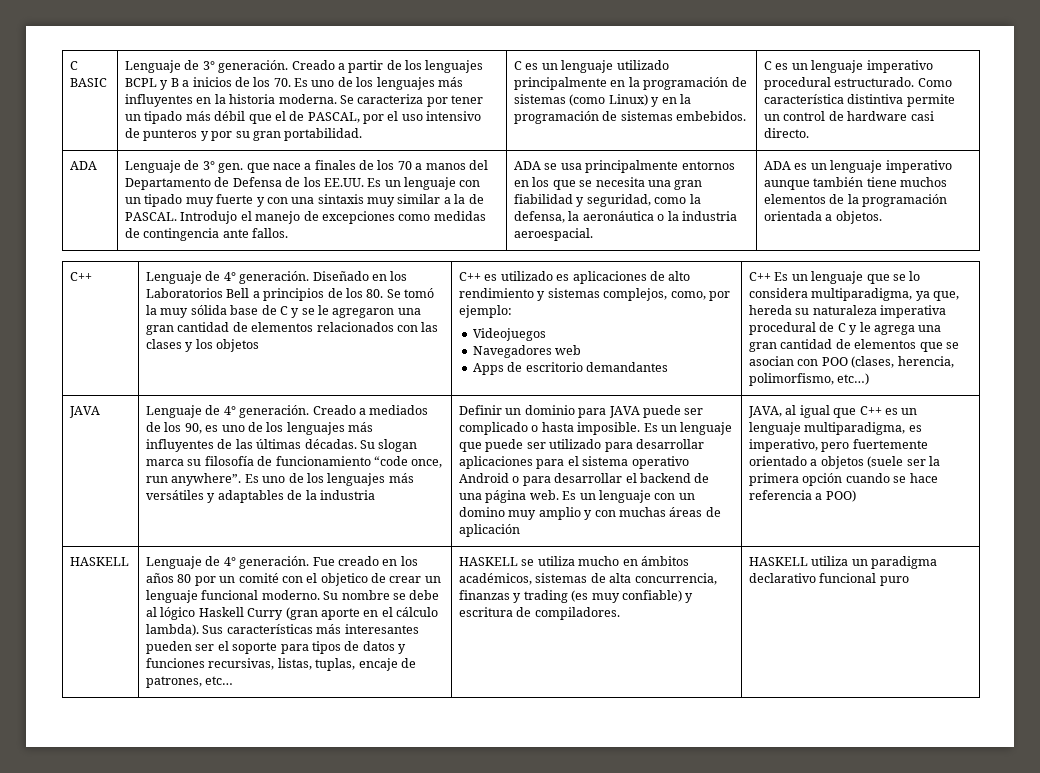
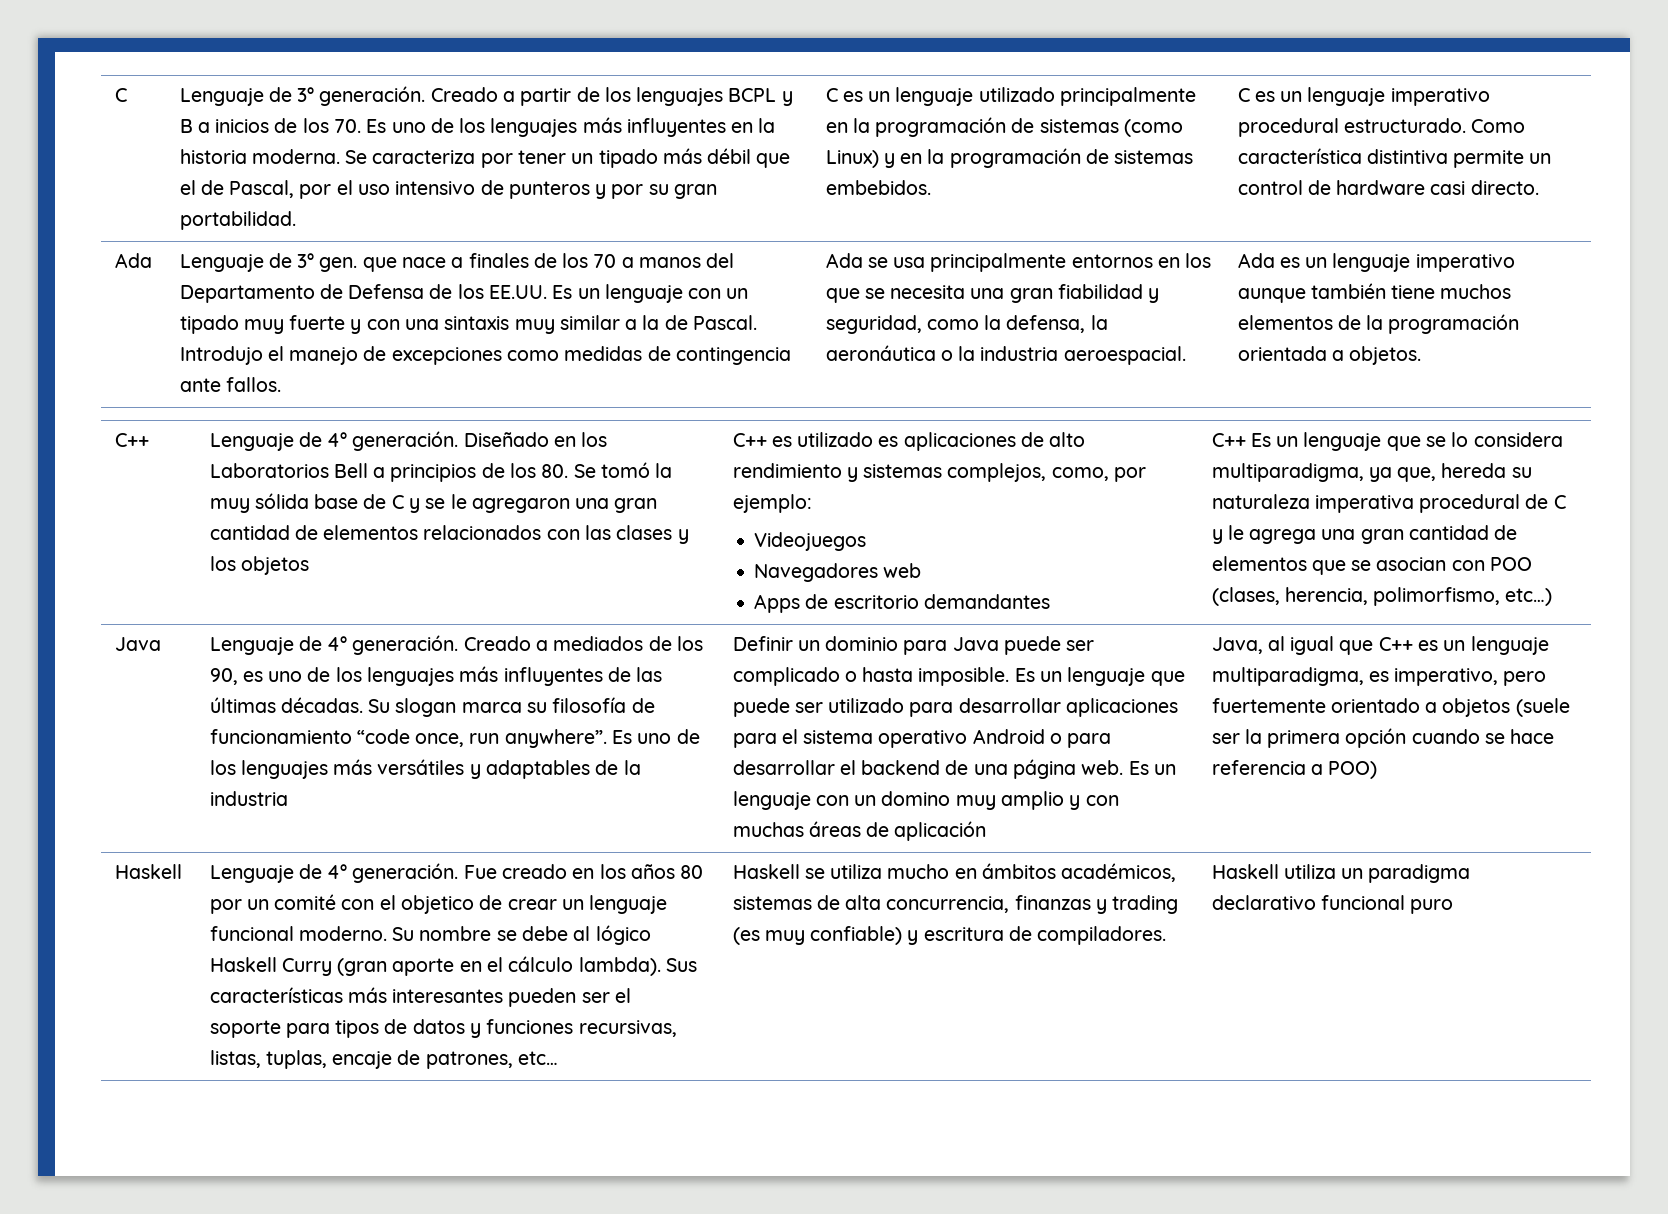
[70,61,79,70] [70,78,108,87] C BASIC -> [114,88,127,102] C
[307,112,360,123] PASCAL, -> [229,180,295,198] Pascal,
[70,161,98,170] ADA -> [114,253,152,268] Ada
[125,212,178,221] PASCAL. -> [692,315,757,330] Pascal.
[514,161,542,170] ADA -> [825,253,863,268] Ada
[764,161,792,170] ADA -> [1237,253,1275,268] Ada
[69,406,101,418] JAVA -> [114,637,161,651] Java
[608,406,640,418] JAVA -> [952,637,999,651] Java
[748,406,783,418] JAVA, -> [1211,637,1263,654] Java,
[70,557,130,566] HASKELL -> [114,864,182,879] Haskell
[459,557,519,566] HASKELL -> [732,864,800,879] Haskell
[749,557,809,566] HASKELL -> [1211,864,1279,879] Haskell

